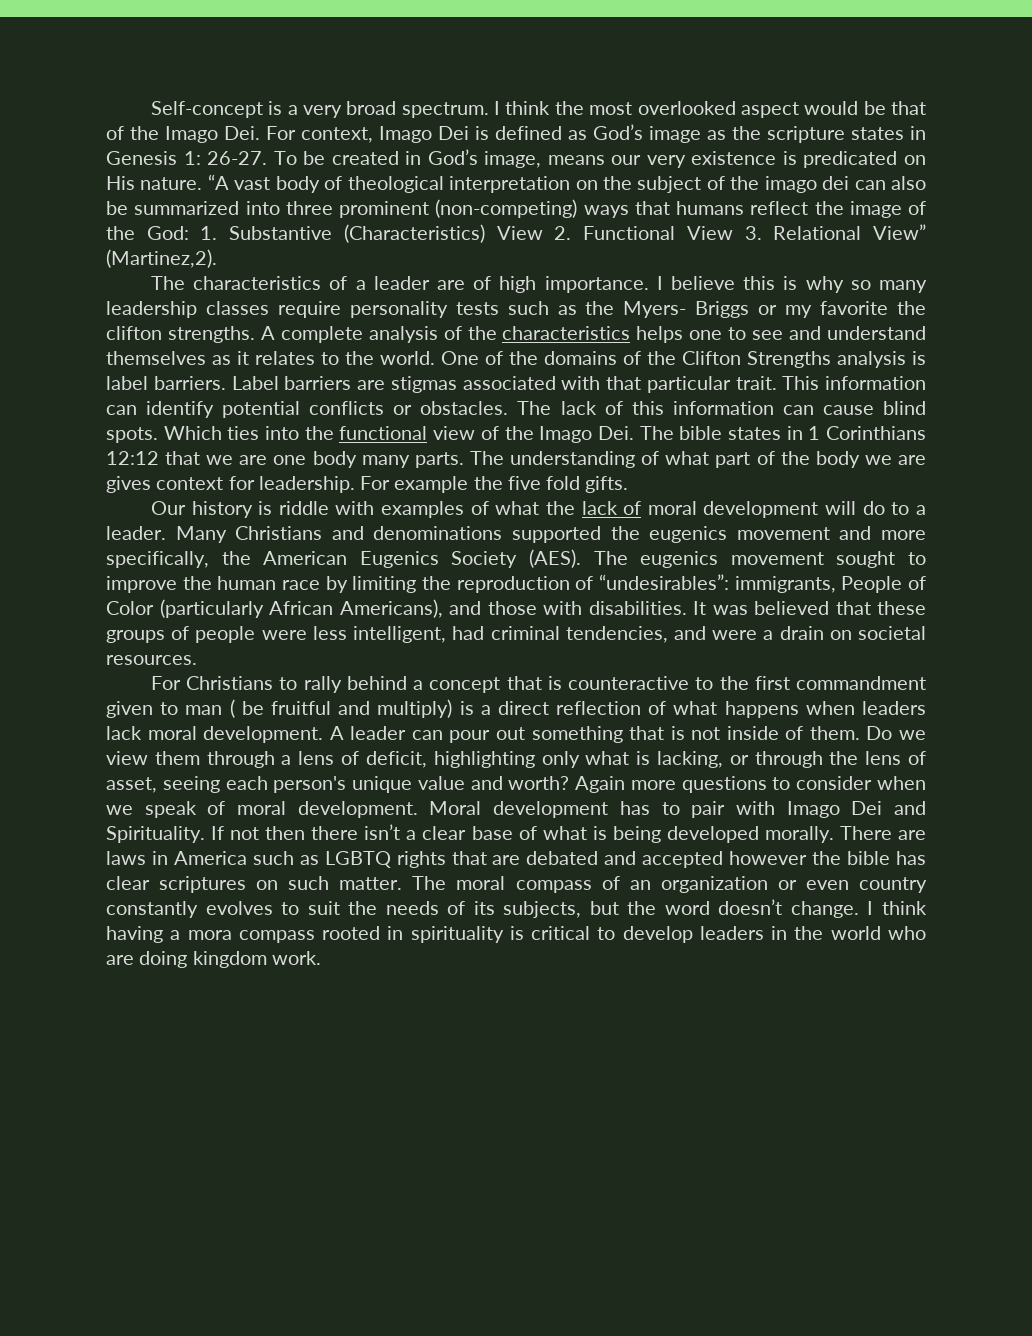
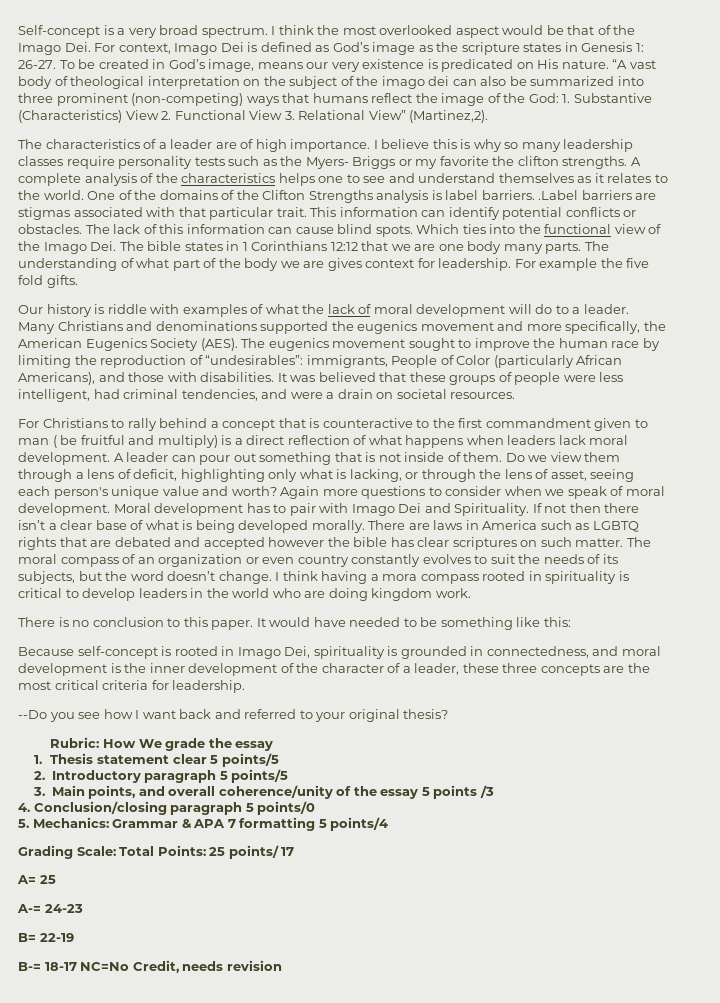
[231,376,279,390] Label -> [538,190,579,200] .Label
(321, 958) none -> [18,617,571,630] [18,646,661,659] [18,663,650,676] [18,680,246,693] [18,709,449,722] [50,737,274,751] [34,753,279,767] [34,769,289,783] [33,785,494,799] [18,801,316,815] [18,817,389,831] [18,845,295,859] [17,875,56,884] [17,904,83,913] [18,933,74,942] [18,960,282,973] // There is no conclusion to this paper. It would have needed to be something like this: // Because self-concept is rooted in Imago Dei, spirituality is grounded in connectedness, and moral development is the inner development of the character of a leader, these three concepts are the most critical criteria for leadership. // --Do you see how I want back and referred to your original thesis? // Rubric: How We grade the essay // 1. Thesis statement clear 5 points/5 // 2. Introductory paragraph 5 points/5 // 3. Main points, and overall coherence/unity of the essay 5 points /3 // 4. Conclusion/closing paragraph 5 points/0 // 5. Mechanics: Grammar & APA 7 formatting 5 points/4 // Grading Scale: Total Points: 25 points/ 17 // A= 25 // A-= 24-23 // B= 22-19 // B-= 18-17 NC=No Credit, needs revision

